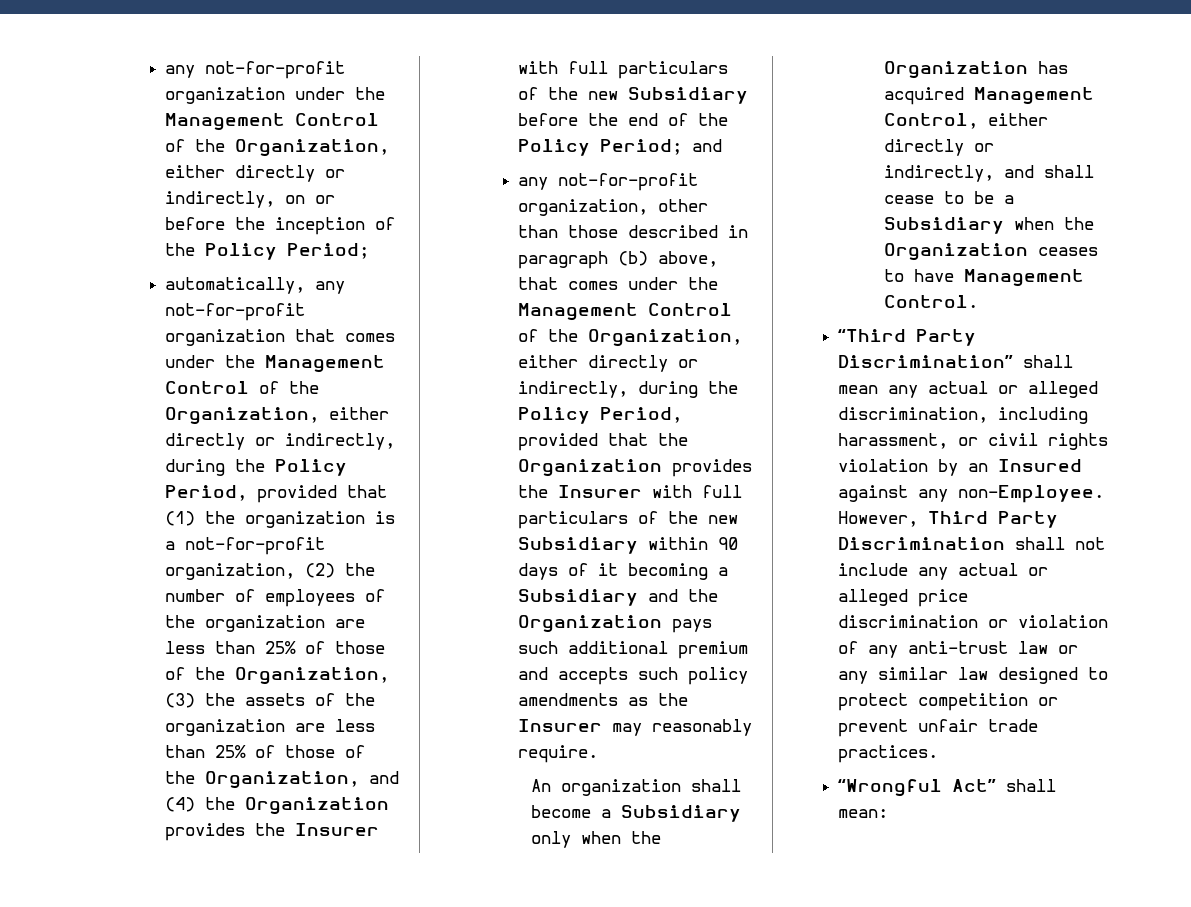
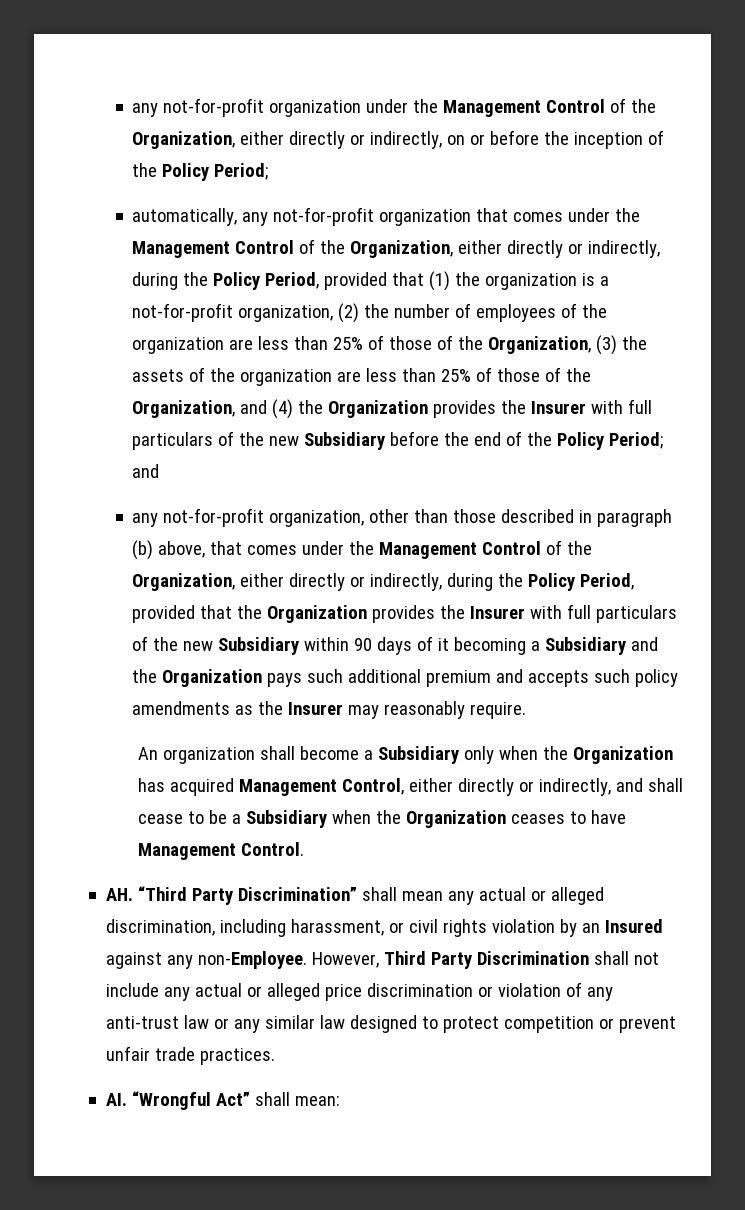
(978, 301) none -> [105,888,133,901] AH.
(939, 754) none -> [105,1093,127,1106] AI.

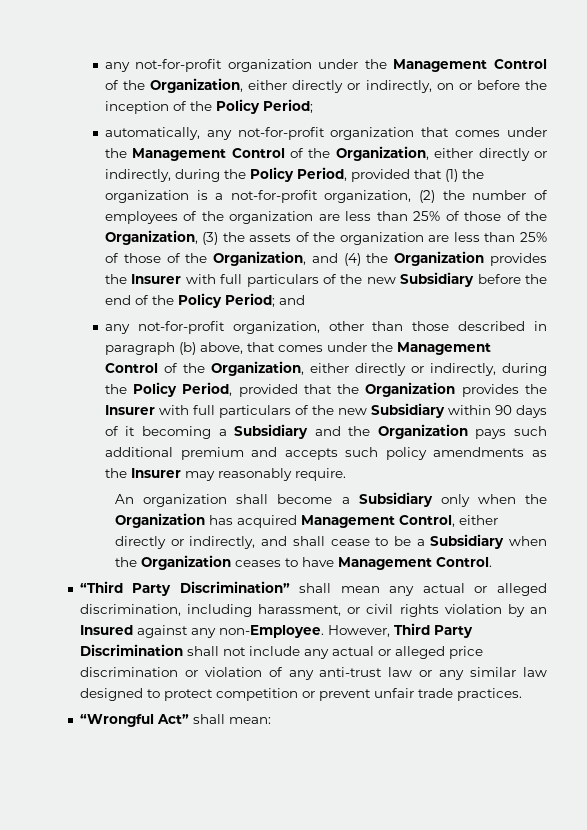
[105,888,133,901] AH. -> (493, 562) none
[105,1093,127,1106] AI. -> (522, 694) none

